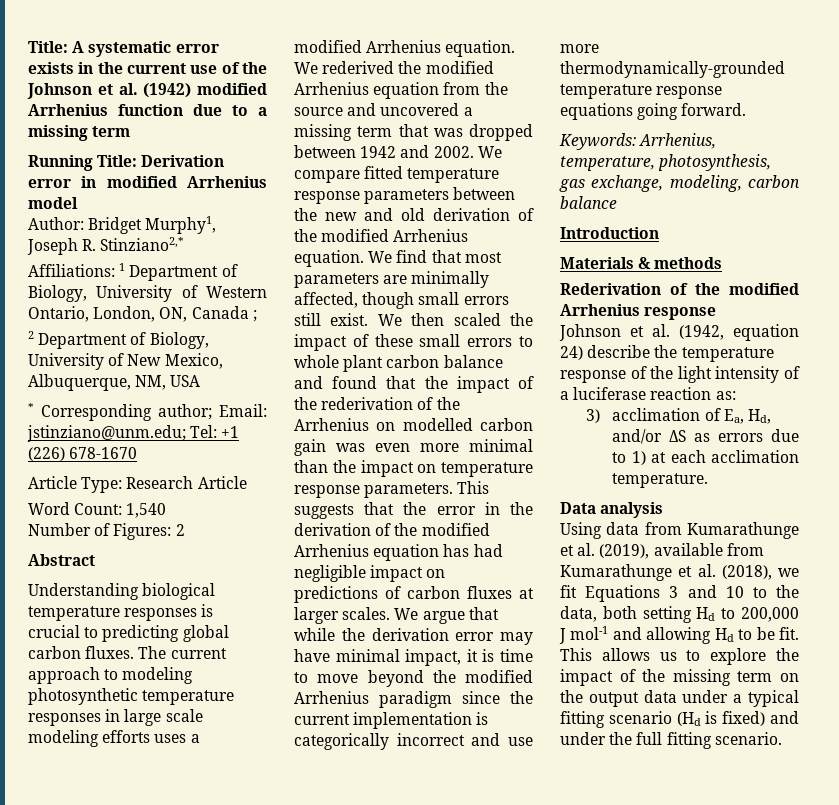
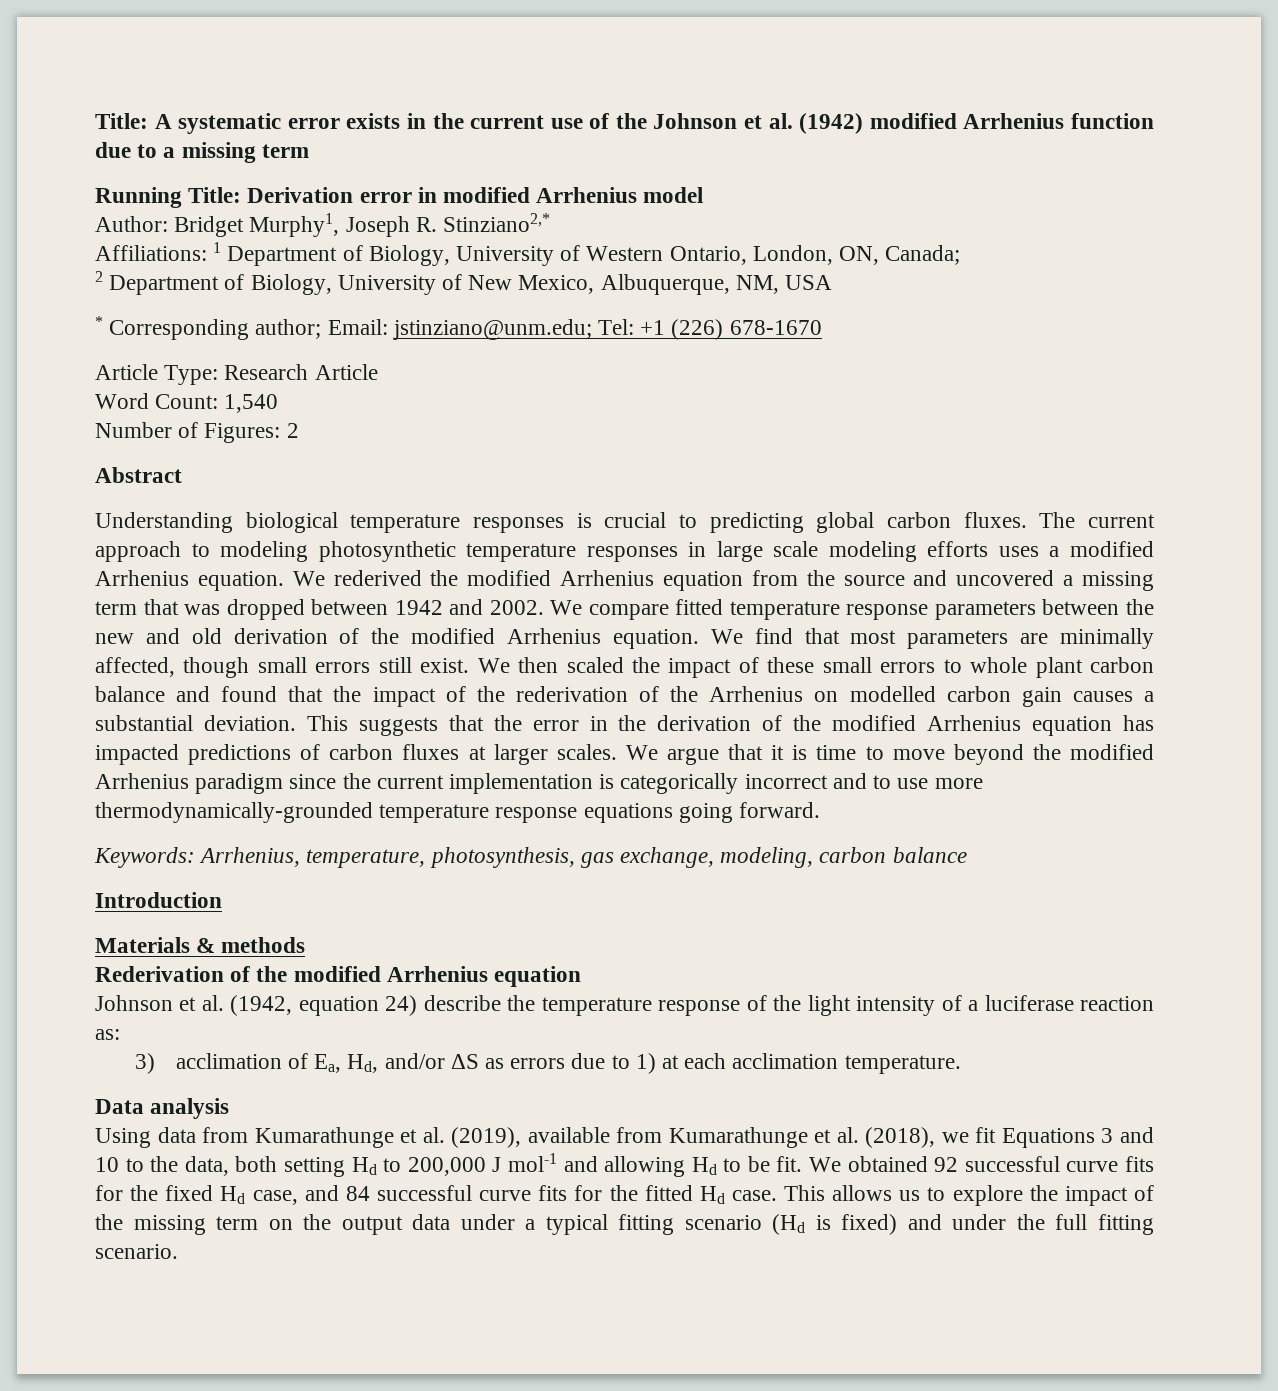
[191,306,257,322] Canada ; -> [885,245,961,265] Canada;
[336,439,533,452] [294,460,533,477] [294,483,454,498] was even more minimal than the impact on temperature response parameters. -> [1072,691,1154,702] [95,715,296,731] causes a substantial deviation.
[473,544,503,557] [294,565,446,582] had negligible impact on -> [95,744,179,765] impacted
[294,628,533,645] [294,649,462,666] while the derivation error may have minimal impact, -> (764, 752) none
(501, 739) none -> [873,775,892,789] to
[644,307,717,320] response -> [494,966,582,987] equation
(799, 633) none -> [809,1156,1154,1172] [95,1185,777,1205] We obtained 92 successful curve fits for the fixed Hd case, and 84 successful curve fits for the fitted Hd case.

